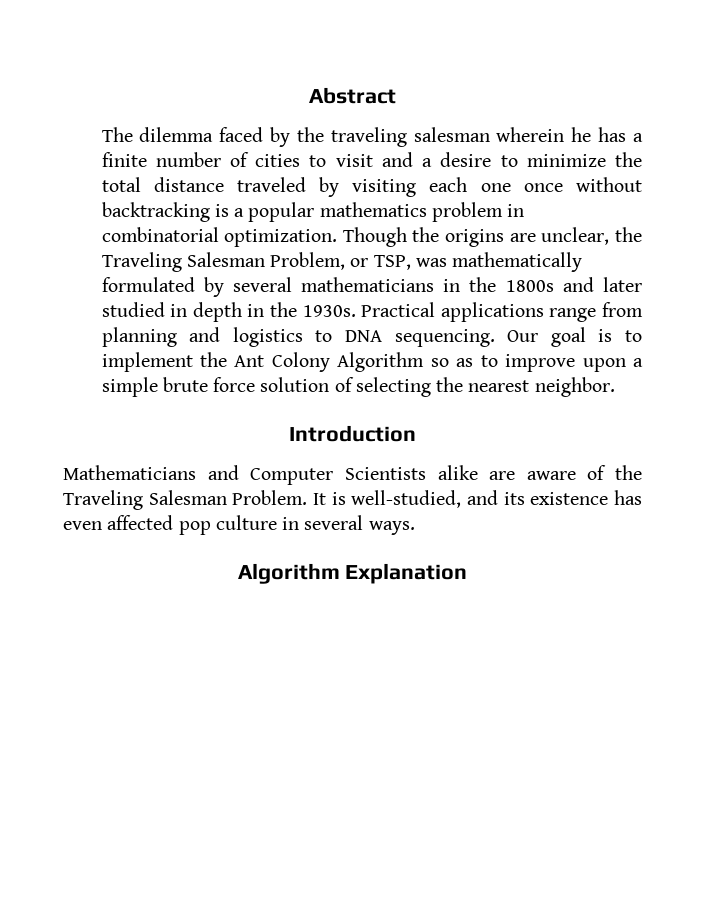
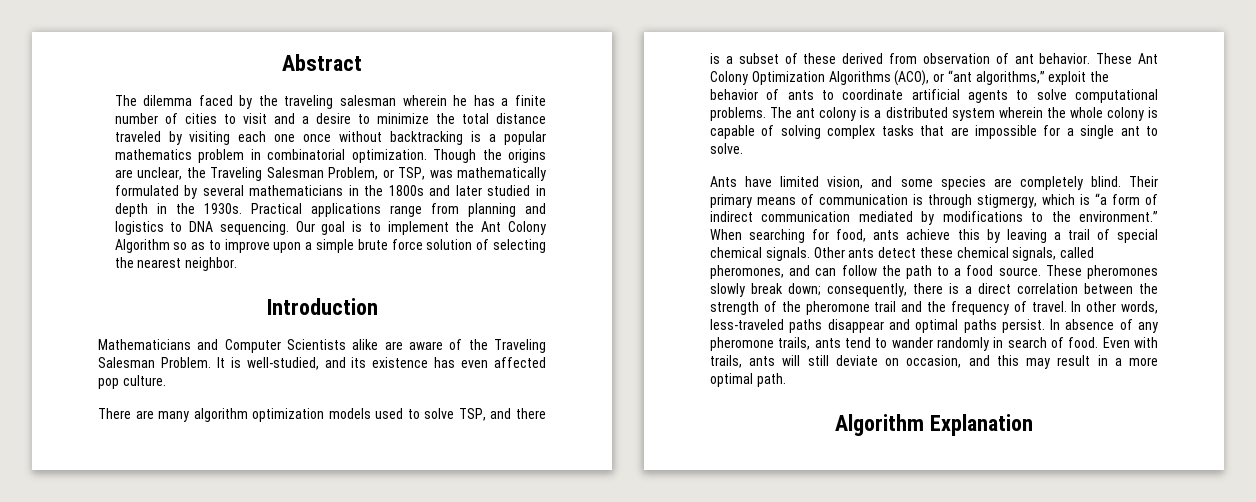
[215,515,415,535] culture in several ways. -> [122,375,166,386] [98,408,546,422] [710,53,1158,64] [710,70,1110,86] [710,89,1158,103] [710,107,1158,121] [710,125,1158,139] [710,143,743,154] [710,176,1158,190] [710,193,1158,208] [710,211,1158,225] [710,229,1158,243] [710,247,1095,261] [710,265,1158,279] [710,283,1158,297] [710,301,1158,315] [710,319,1158,333] [710,337,1158,351] [710,355,1158,369] [710,373,786,387] culture. // There are many algorithm optimization models used to solve TSP, and there is a subset of these derived from observation of ant behavior. These Ant Colony Optimization Algorithms (ACO), or “ant algorithms,” exploit the behavior of ants to coordinate artificial agents to solve computational problems. The ant colony is a distributed system wherein the whole colony is capable of solving complex tasks that are impossible for a single ant to solve. // Ants have limited vision, and some species are completely blind. Their primary means of communication is through stigmergy, which is “a form of indirect communication mediated by modifications to the environment.” When searching for food, ants achieve this by leaving a trail of special chemical signals. Other ants detect these chemical signals, called pheromones, and can follow the path to a food source. These pheromones slowly break down; consequently, there is a direct correlation between the strength of the pheromone trail and the frequency of travel. In other words, less-traveled paths disappear and optimal paths persist. In absence of any pheromone trails, ants tend to wander randomly in search of food. Even with trails, ants will still deviate on occasion, and this may result in a more optimal path.

